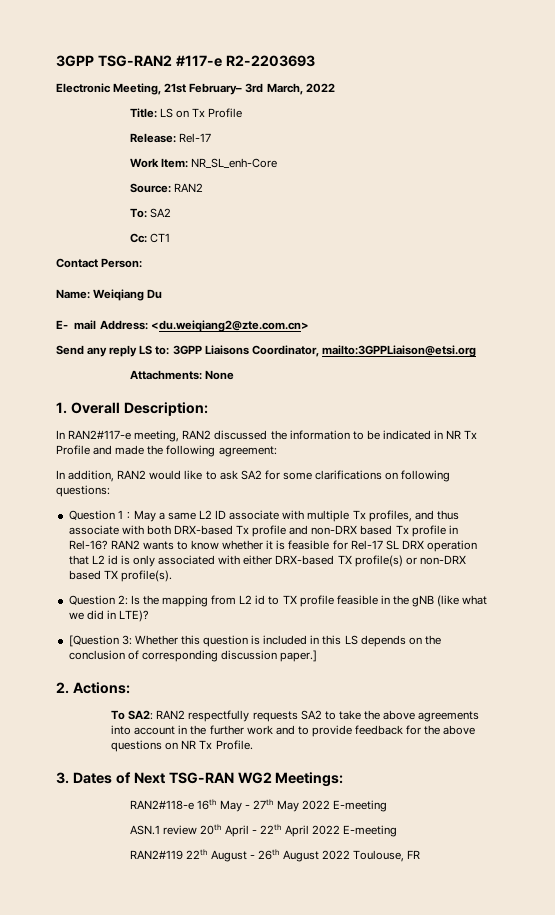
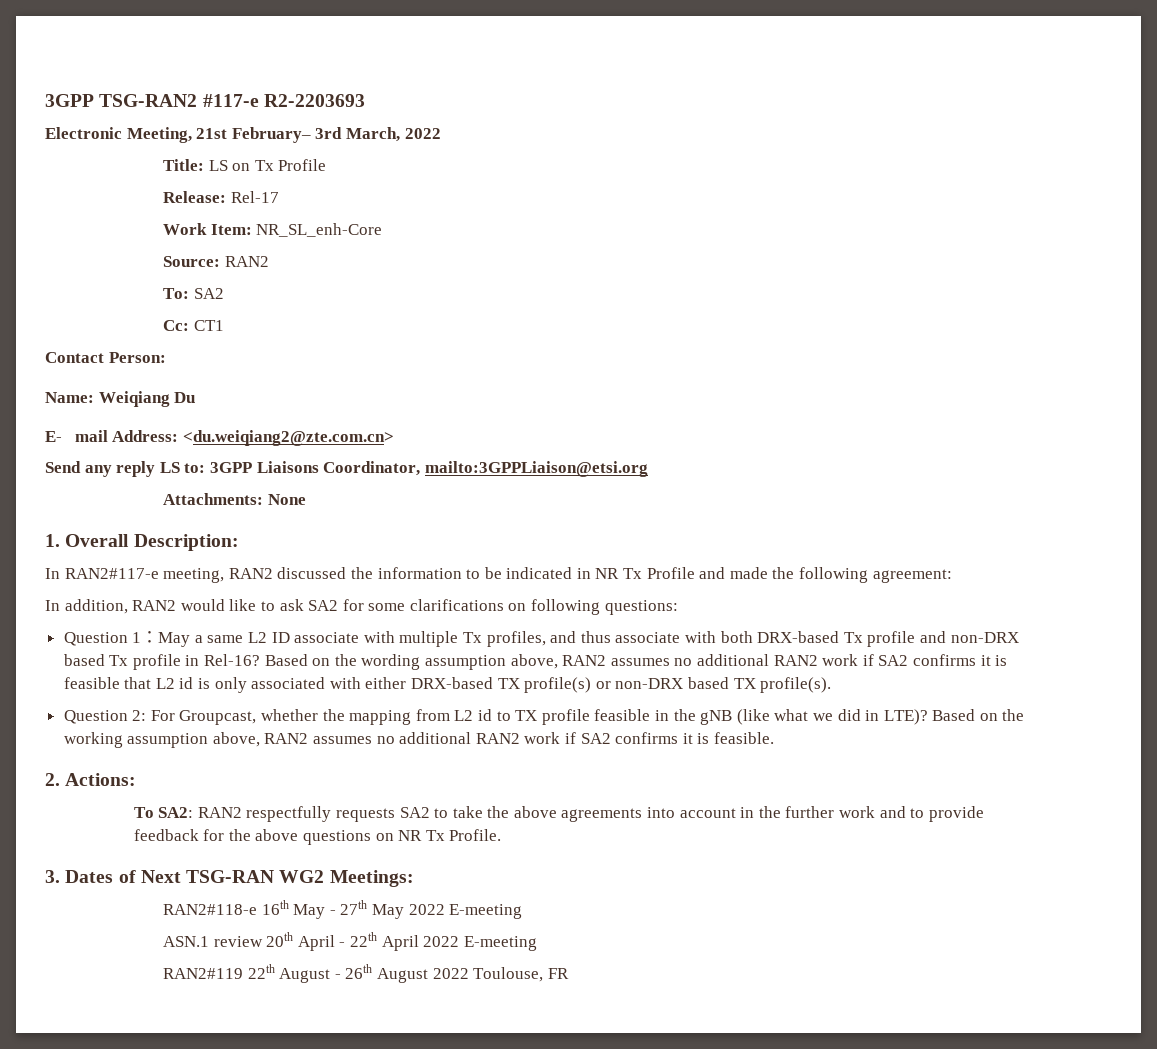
[110,540,478,552] RAN2 wants to know whether it is feasible for Rel-17 SL DRX operation -> [264,654,1008,670] [63,677,120,689] Based on the wording assumption above, RAN2 assumes no additional RAN2 work if SA2 confirms it is feasible
[130,595,140,605] Is -> [150,709,319,725] For Groupcast, whether
[68,635,441,647] [68,650,318,662] // [Question 3: Whether this question is included in this LS depends on the conclusion of corresponding discussion paper.] -> [932,709,1025,721] [63,732,774,748] Based on the working assumption above, RAN2 assumes no additional RAN2 work if SA2 confirms it is feasible.

